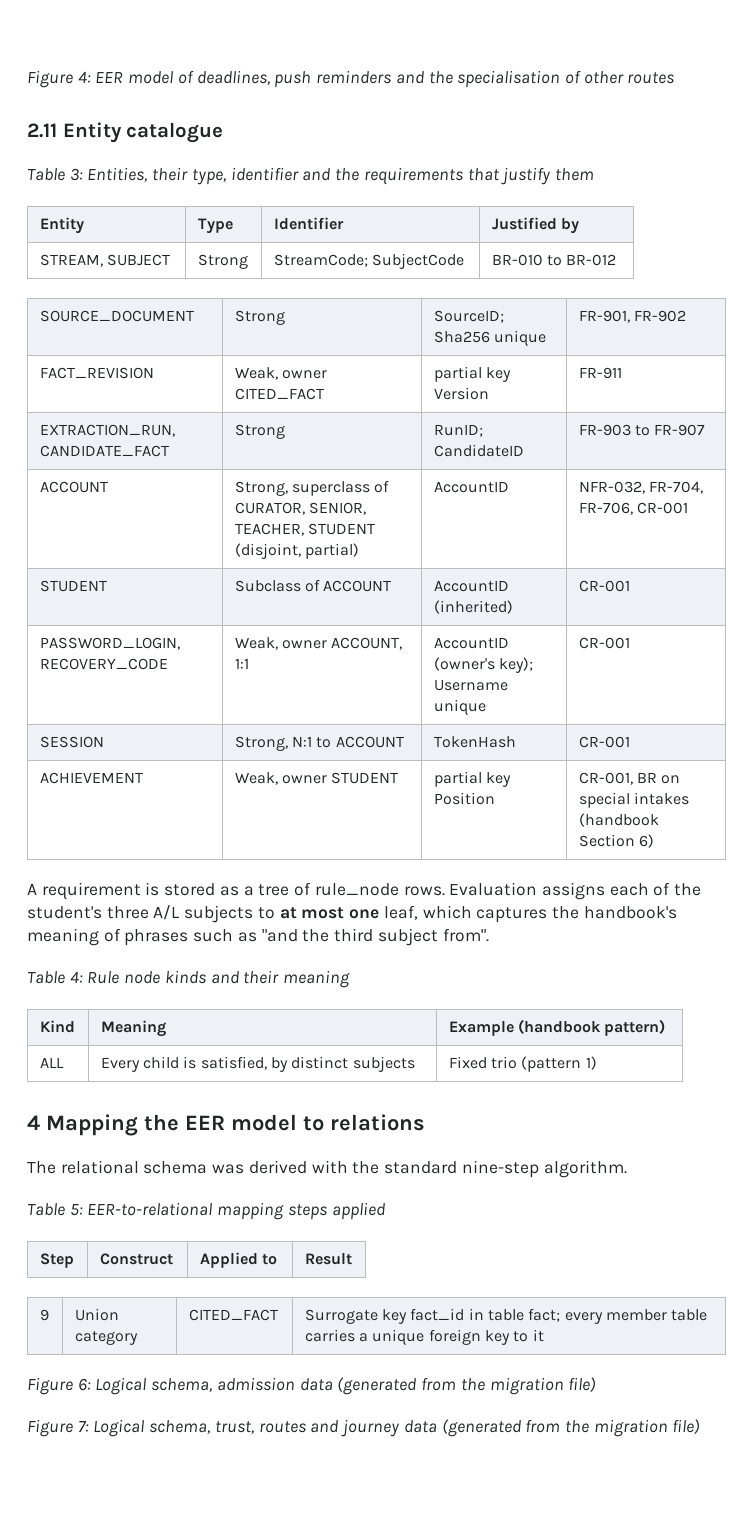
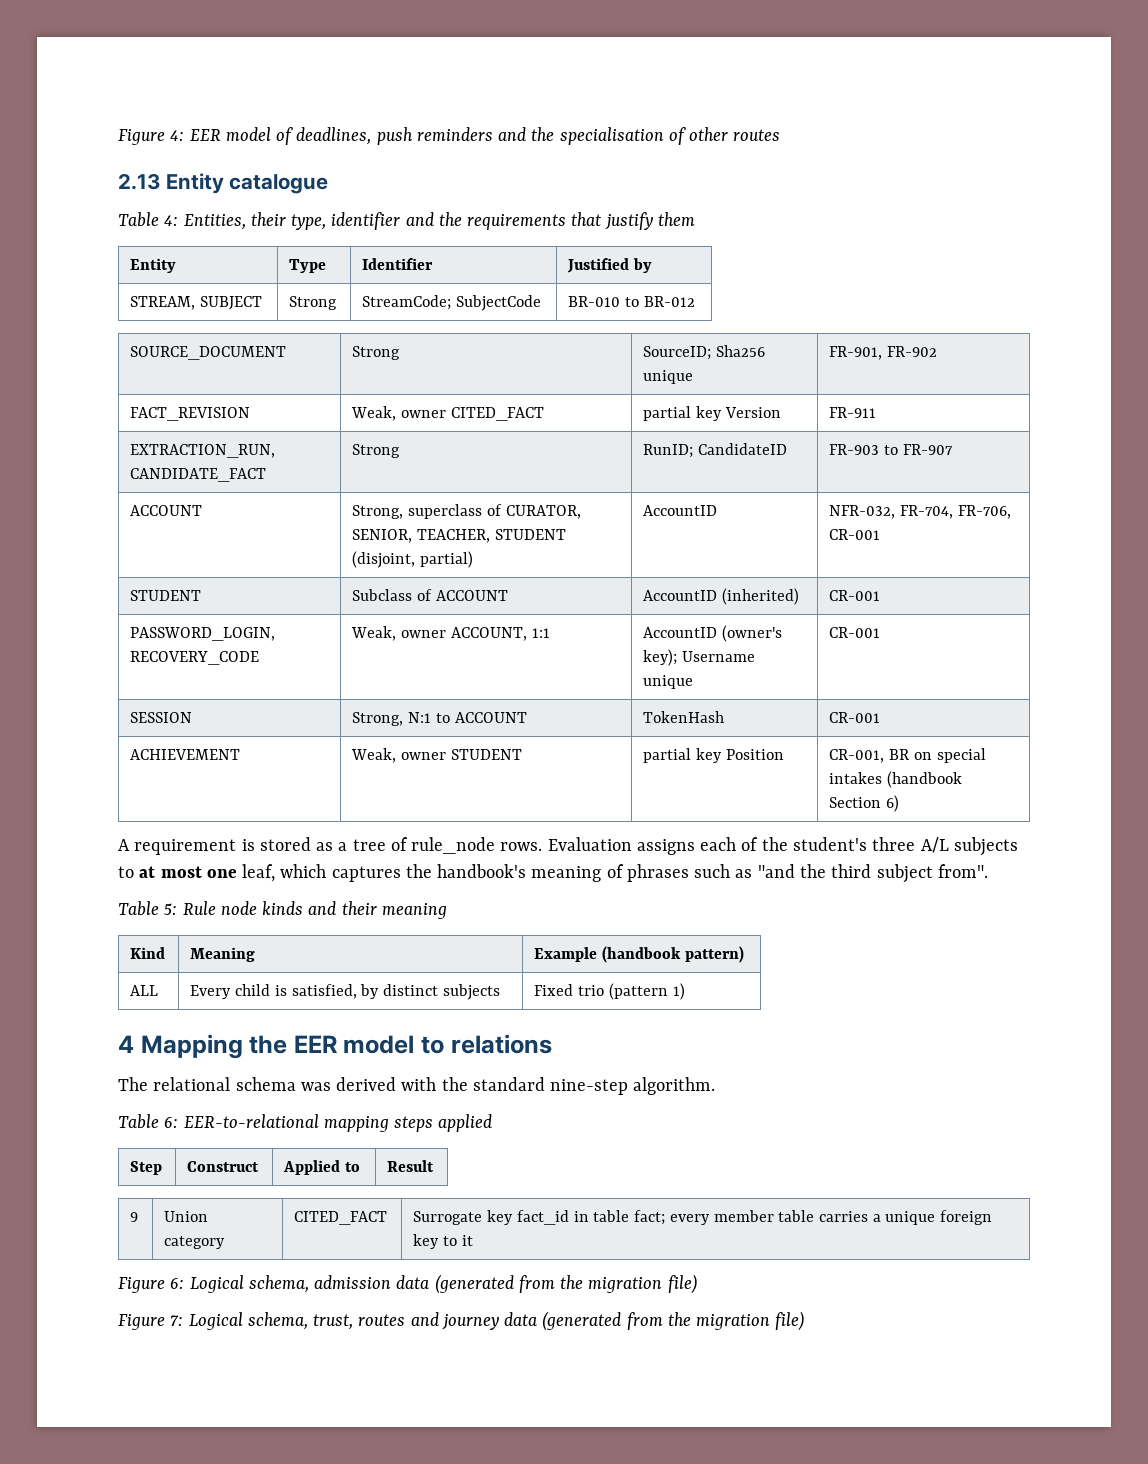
[27,123,57,138] 2.11 -> [118,173,160,190] 2.13
[69,168,83,181] 3: -> [164,215,179,226] 4:
[69,971,83,983] 4: -> [164,903,178,915] 5:
[69,1204,83,1216] 5: -> [164,1117,179,1128] 6:

